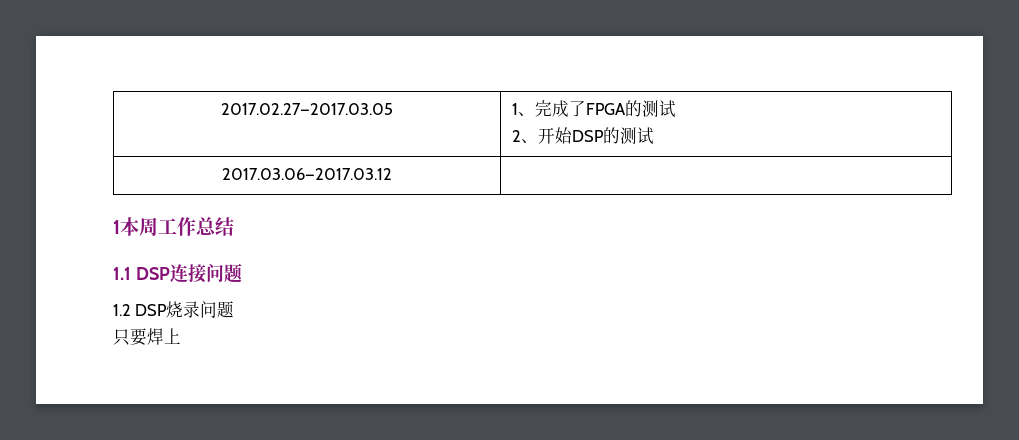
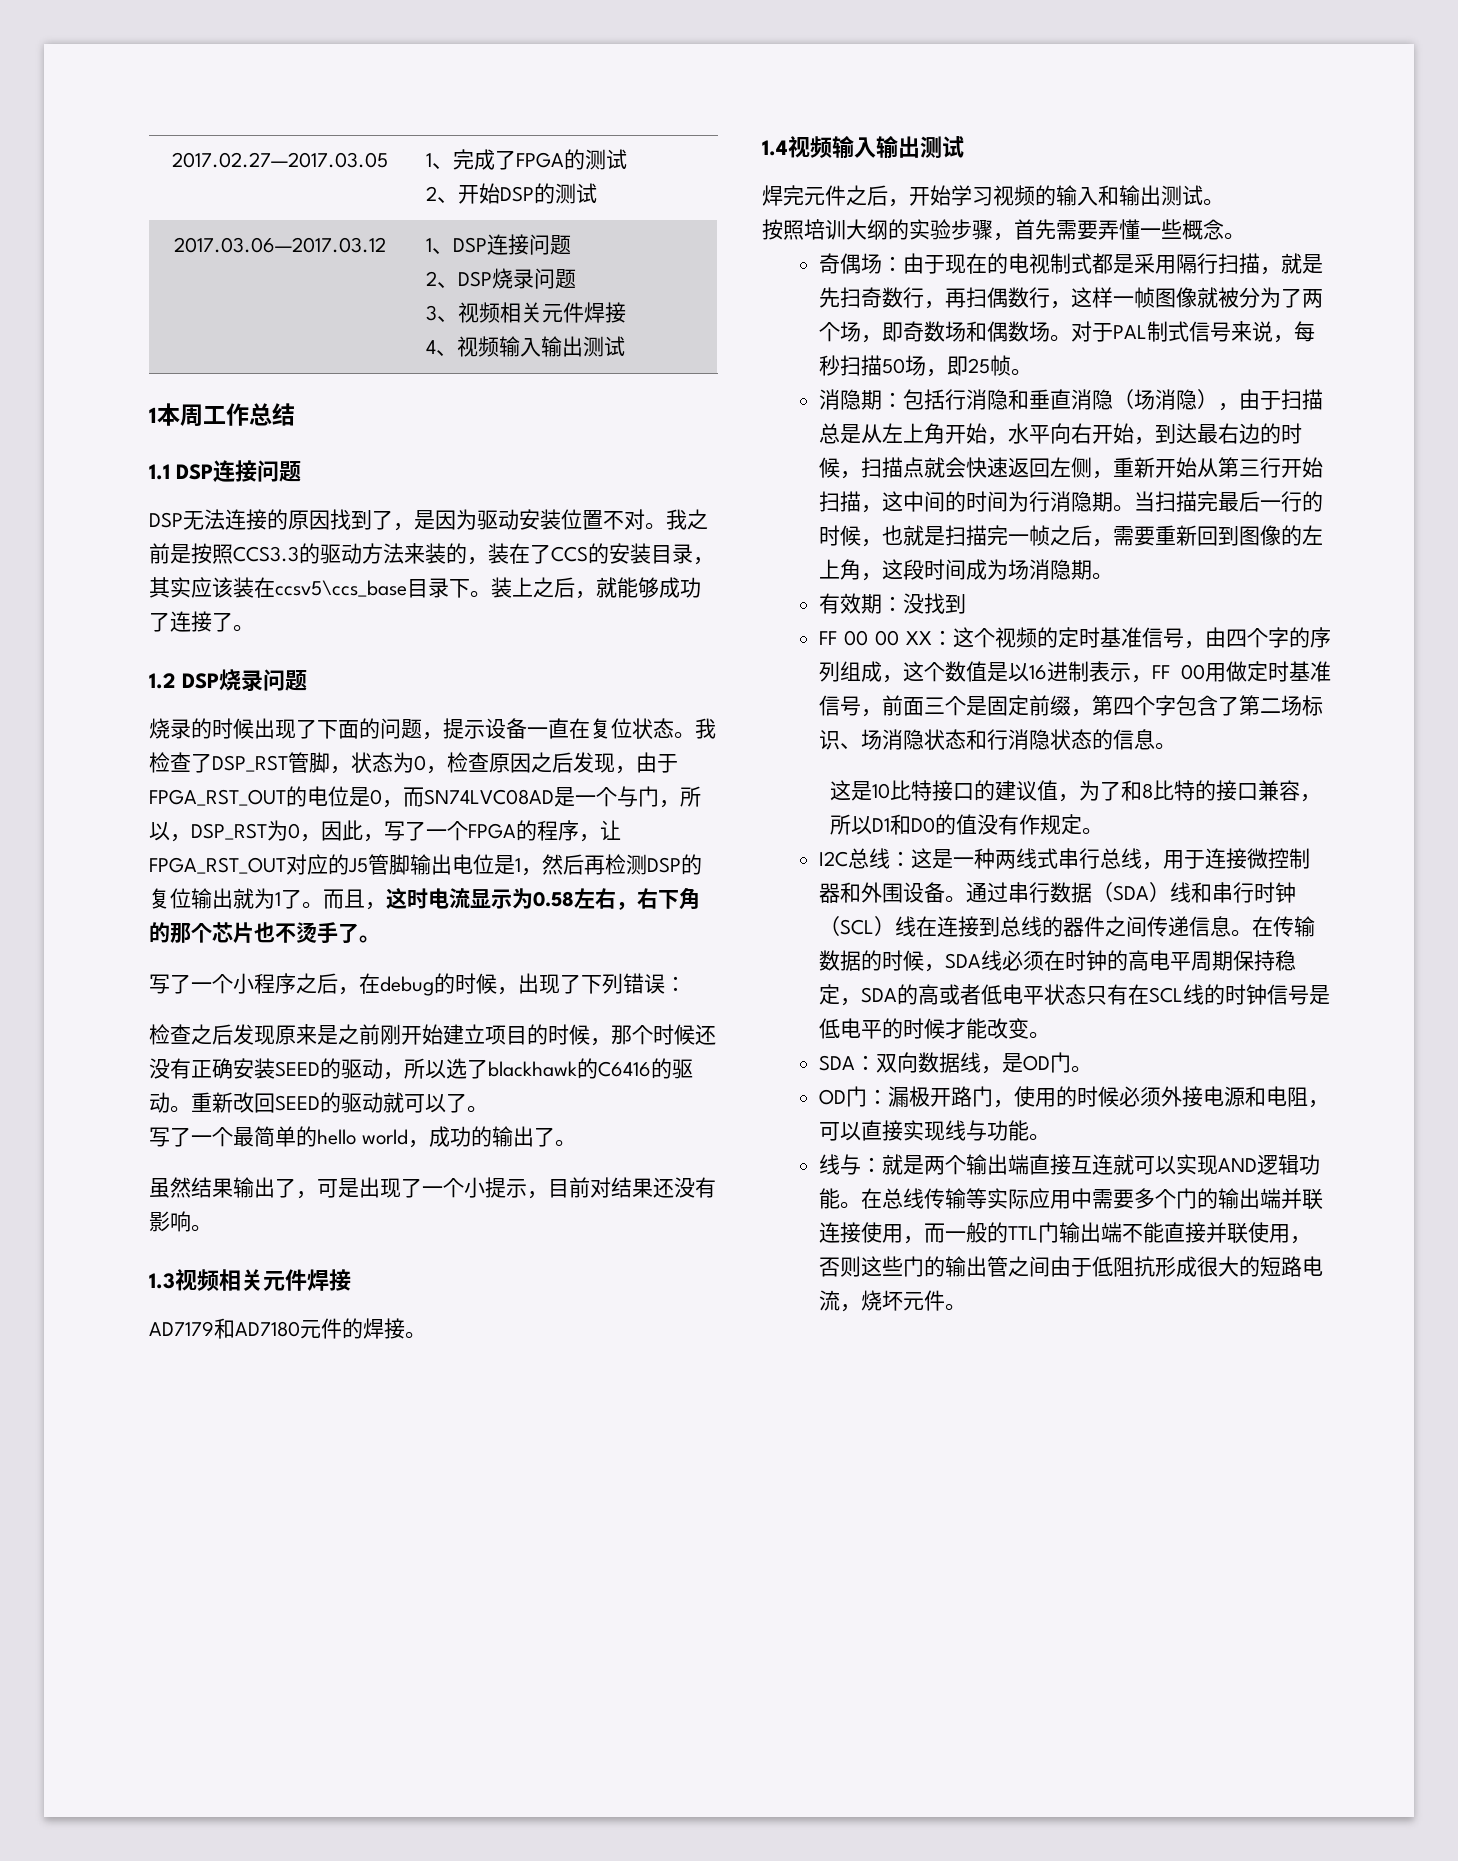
(392, 174) none -> [425,234,571,255] [425,268,576,289] [425,302,626,323] [425,336,625,357] 1、DSP连接问题 // 2、DSP烧录问题 // 3、视频相关元件焊接 // 4、视频输入输出测试
[113,301,235,318] [113,328,181,346] 1.2 DSP烧录问题 // 只要焊上 -> [149,509,708,531] [149,543,714,565] [149,577,701,599] [149,611,254,632] [149,669,307,692] [149,718,716,740] [149,752,678,774] [149,786,701,808] [149,820,621,842] [149,854,702,876] [149,887,700,910] [149,922,380,944] [149,973,686,996] [149,1024,716,1046] [149,1058,693,1080] [149,1092,488,1113] [149,1126,576,1148] [149,1177,716,1199] [149,1211,212,1232] [149,1269,351,1291] [149,1318,426,1339] [762,136,964,158] [762,185,1224,207] [762,219,1245,241] [819,253,1324,275] [819,287,1324,309] [819,321,1316,343] [819,355,1033,377] [819,389,1324,411] [819,423,1303,445] [819,457,1324,479] [819,491,1324,513] [819,525,1324,547] [819,559,1114,581] [819,593,967,614] [819,627,1331,649] [819,661,1331,683] [819,695,1324,717] [819,729,1177,750] [830,780,1322,802] [830,814,1104,835] [819,848,1311,870] [819,882,1297,903] [819,916,1316,937] [819,950,1297,972] [819,984,1331,1006] [819,1018,1051,1039] [819,1052,1093,1074] [819,1086,1330,1108] [819,1120,1051,1141] [819,1154,1321,1175] [819,1188,1324,1210] [819,1222,1312,1244] [819,1256,1324,1277] [819,1290,967,1312] DSP无法连接的原因找到了，是因为驱动安装位置不对。我之前是按照CCS3.3的驱动方法来装的，装在了CCS的安装目录，其实应该装在ccsv5\ccs_base目录下。装上之后，就能够成功了连接了。 // 1.2 DSP烧录问题 // 烧录的时候出现了下面的问题，提示设备一直在复位状态。我检查了DSP_RST管脚，状态为0，检查原因之后发现，由于FPGA_RST_OUT的电位是0，而SN74LVC08AD是一个与门，所以，DSP_RST为0，因此，写了一个FPGA的程序，让FPGA_RST_OUT对应的J5管脚输出电位是1，然后再检测DSP的复位输出就为1了。而且，这时电流显示为0.58左右，右下角的那个芯片也不烫手了。 // 写了一个小程序之后，在debug的时候，出现了下列错误： // 检查之后发现原来是之前刚开始建立项目的时候，那个时候还没有正确安装SEED的驱动，所以选了blackhawk的C6416的驱动。重新改回SEED的驱动就可以了。 // 写了一个最简单的hello world，成功的输出了。 // 虽然结果输出了，可是出现了一个小提示，目前对结果还没有影响。 // 1.3视频相关元件焊接 // AD7179和AD7180元件的焊接。 // 1.4视频输入输出测试 // 焊完元件之后，开始学习视频的输入和输出测试。 // 按照培训大纲的实验步骤，首先需要弄懂一些概念。 // 奇偶场：由于现在的电视制式都是采用隔行扫描，就是先扫奇数行，再扫偶数行，这样一帧图像就被分为了两个场，即奇数场和偶数场。对于PAL制式信号来说，每秒扫描50场，即25帧。 // 消隐期：包括行消隐和垂直消隐（场消隐），由于扫描总是从左上角开始，水平向右开始，到达最右边的时候，扫描点就会快速返回左侧，重新开始从第三行开始扫描，这中间的时间为行消隐期。当扫描完最后一行的时候，也就是扫描完一帧之后，需要重新回到图像的左上角，这段时间成为场消隐期。 // 有效期：没找到 // FF 00 00 XX：这个视频的定时基准信号，由四个字的序列组成，这个数值是以16进制表示，FF 00用做定时基准信号，前面三个是固定前缀，第四个字包含了第二场标识、场消隐状态和行消隐状态的信息。 // 这是10比特接口的建议值，为了和8比特的接口兼容，所以D1和D0的值没有作规定。 // I2C总线：这是一种两线式串行总线，用于连接微控制器和外围设备。通过串行数据（SDA）线和串行时钟（SCL）线在连接到总线的器件之间传递信息。在传输数据的时候，SDA线必须在时钟的高电平周期保持稳定，SDA的高或者低电平状态只有在SCL线的时钟信号是低电平的时候才能改变。 // SDA：双向数据线，是OD门。 // OD门：漏极开路门，使用的时候必须外接电源和电阻，可以直接实现线与功能。 // 线与：就是两个输出端直接互连就可以实现AND逻辑功能。在总线传输等实际应用中需要多个门的输出端并联连接使用，而一般的TTL门输出端不能直接并联使用，否则这些门的输出管之间由于低阻抗形成很大的短路电流，烧坏元件。

